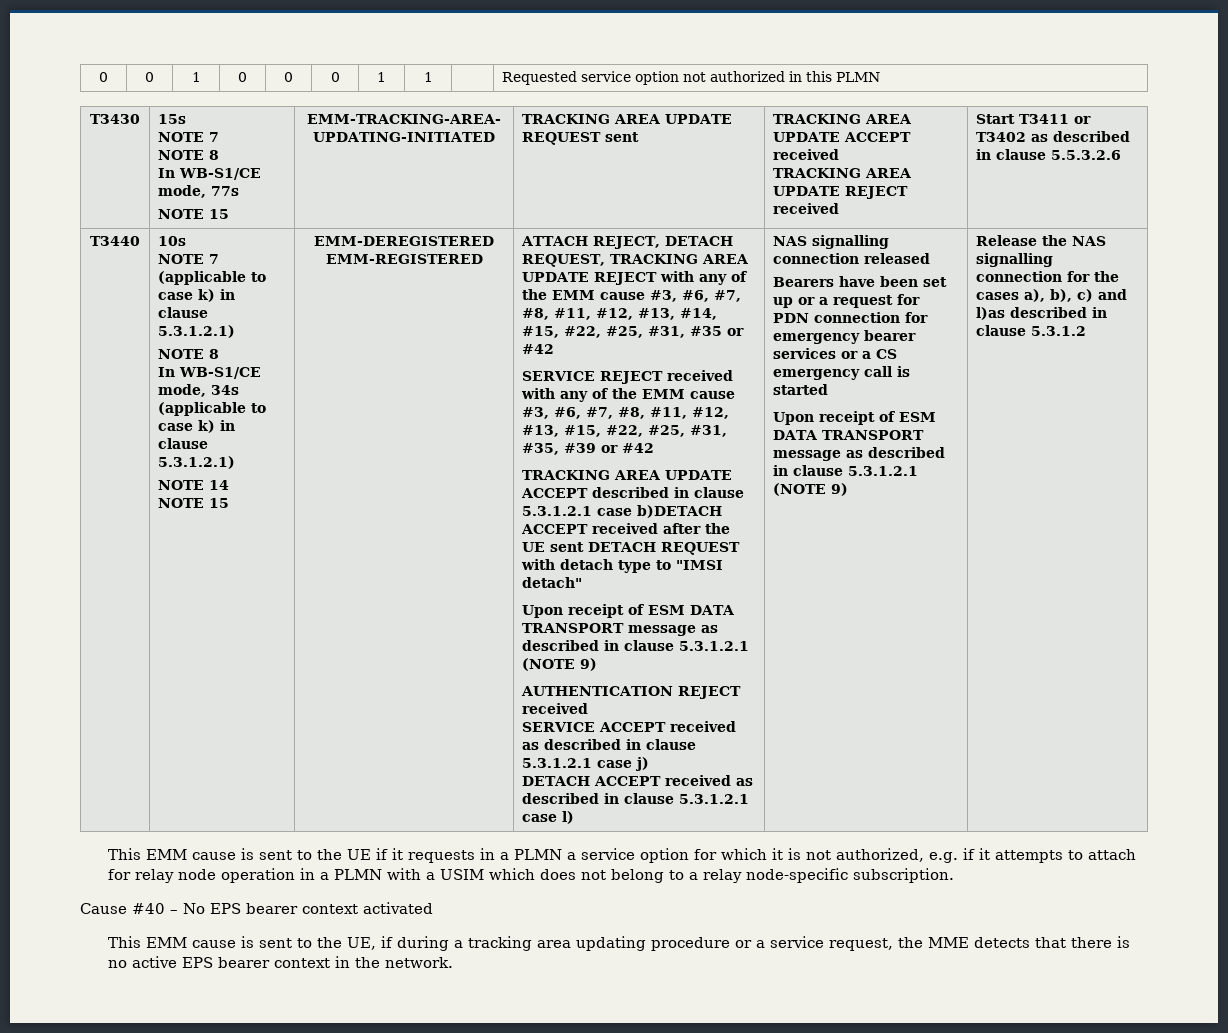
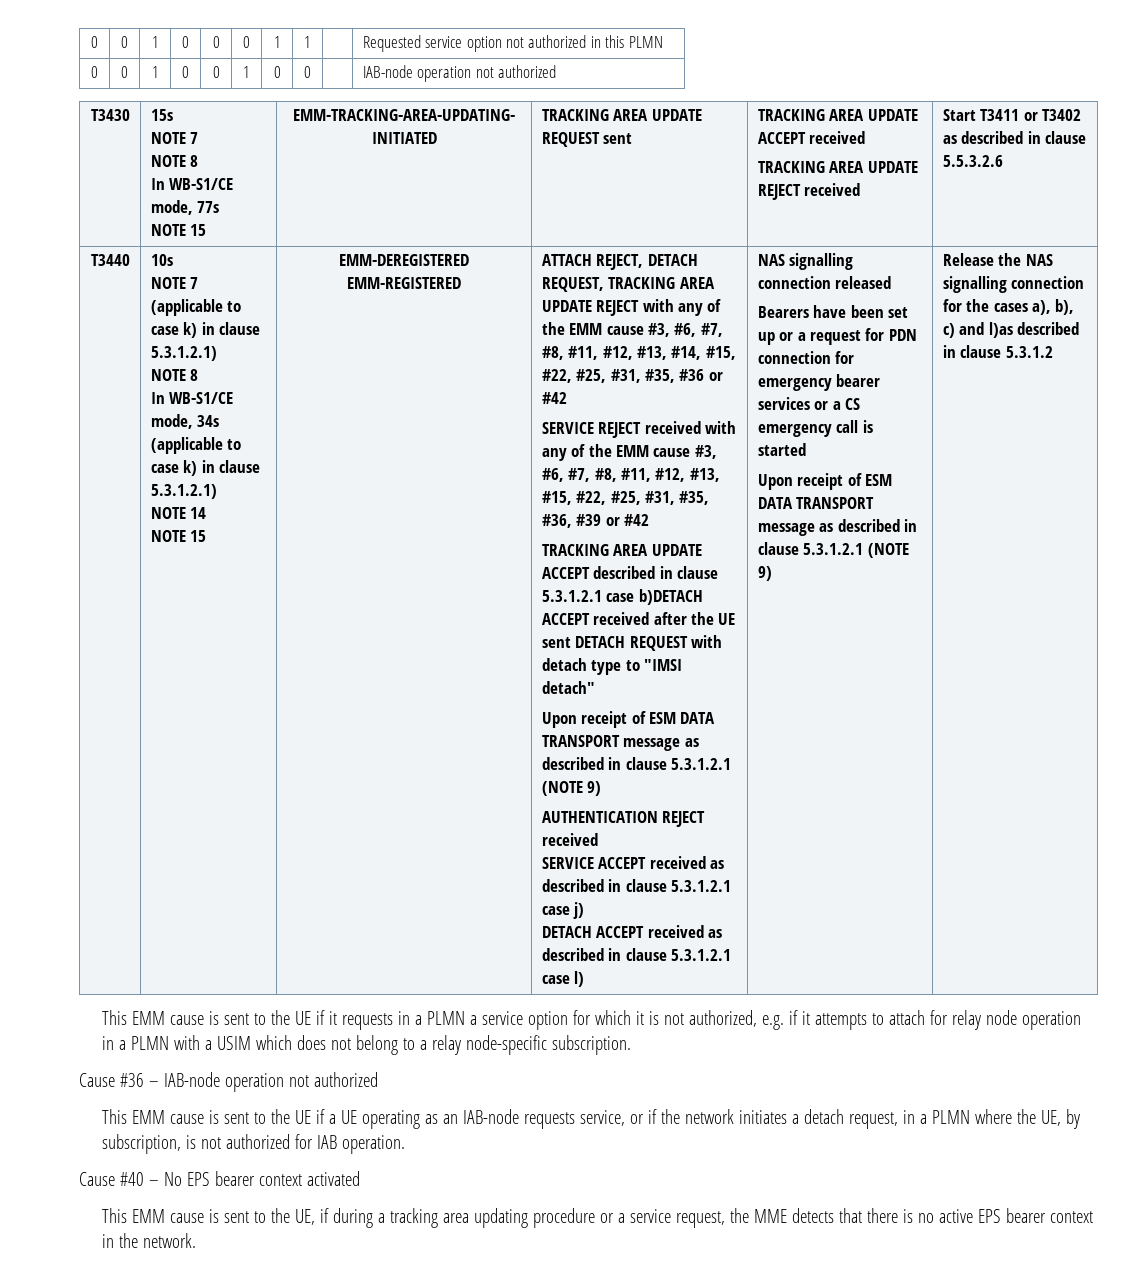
(881, 77) none -> [91,66,98,78] [121,66,128,78] [151,66,159,78] [182,66,189,78] [212,66,220,78] [243,66,250,78] [273,66,281,78] [304,66,311,78] [362,65,556,82] // 0 | 0 | 1 | 0 | 0 | 1 | 0 | 0 | | IAB-node operation not authorized
[690,326,723,336] #35 -> [644,369,705,383] #35, #36
(560, 449) none -> [541,514,572,528] #36,
(954, 875) none -> [79,1072,378,1092] [102,1109,1081,1129] [102,1134,406,1154] // Cause #36 – IAB-node operation not authorized // This EMM cause is sent to the UE if a UE operating as an IAB-node requests service, or if the network initiates a detach request, in a PLMN where the UE, by subscription, is not authorized for IAB operation.

